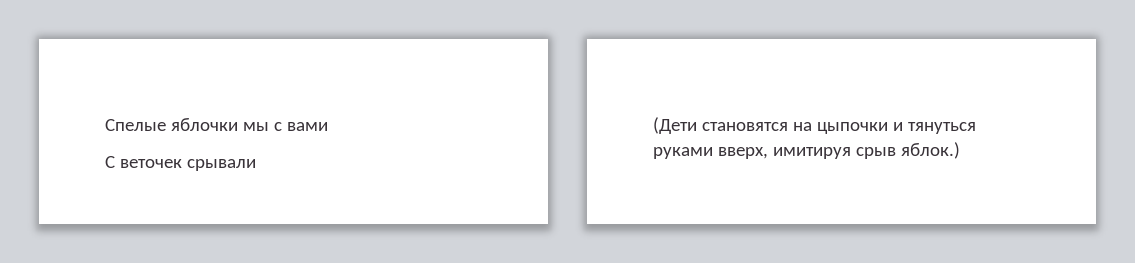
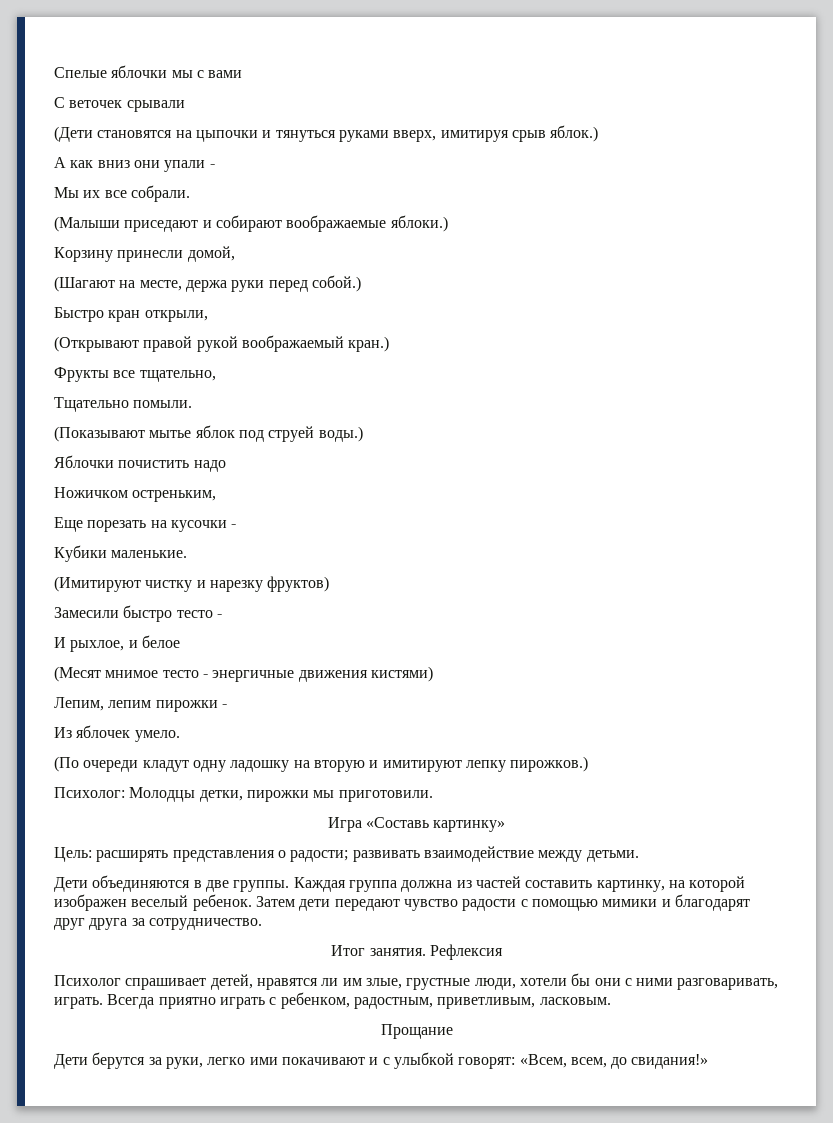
(960, 150) none -> [54,157,215,172] [54,185,190,202] [54,215,448,232] [54,246,235,262] [54,275,361,292] [54,307,208,322] [54,335,390,352] [54,367,216,382] [54,397,193,412] [54,425,363,442] [54,455,226,472] [54,487,217,502] [54,517,237,532] [54,545,188,562] [54,576,330,592] [54,605,222,622] [54,635,180,652] [54,666,433,682] [54,697,227,712] [54,725,180,742] [54,756,589,772] [54,787,433,802] [327,817,506,832] [54,846,639,862] [54,875,746,892] [54,894,750,911] [54,918,262,930] [331,944,503,960] [54,973,779,990] [54,992,611,1009] [380,1024,453,1039] [54,1052,709,1069] // А как вниз они упали - // Мы их все собрали. // (Малыши приседают и собирают воображаемые яблоки.) // Корзину принесли домой, // (Шагают на месте, держа руки перед собой.) // Быстро кран открыли, // (Открывают правой рукой воображаемый кран.) // Фрукты все тщательно, // Тщательно помыли. // (Показывают мытье яблок под струей воды.) // Яблочки почистить надо // Ножичком остреньким, // Еще порезать на кусочки - // Кубики маленькие. // (Имитируют чистку и нарезку фруктов) // Замесили быстро тесто - // И рыхлое, и белое // (Месят мнимое тесто - энергичные движения кистями) // Лепим, лепим пирожки - // Из яблочек умело. // (По очереди кладут одну ладошку на вторую и имитируют лепку пирожков.) // Психолог: Молодцы детки, пирожки мы приготовили. // Игра «Составь картинку» // Цель: расширять представления о радости; развивать взаимодействие между детьми. // Дети объединяются в две группы. Каждая группа должна из частей составить картинку, на которой изображен веселый ребенок. Затем дети передают чувство радости с помощью мимики и благодарят друг друга за сотрудничество. // Итог занятия. Рефлексия // Психолог спрашивает детей, нравятся ли им злые, грустные люди, хотели бы они с ними разговаривать, играть. Всегда приятно играть с ребенком, радостным, приветливым, ласковым. // Прощание // Дети берутся за руки, легко ими покачивают и с улыбкой говорят: «Всем, всем, до свидания!»

